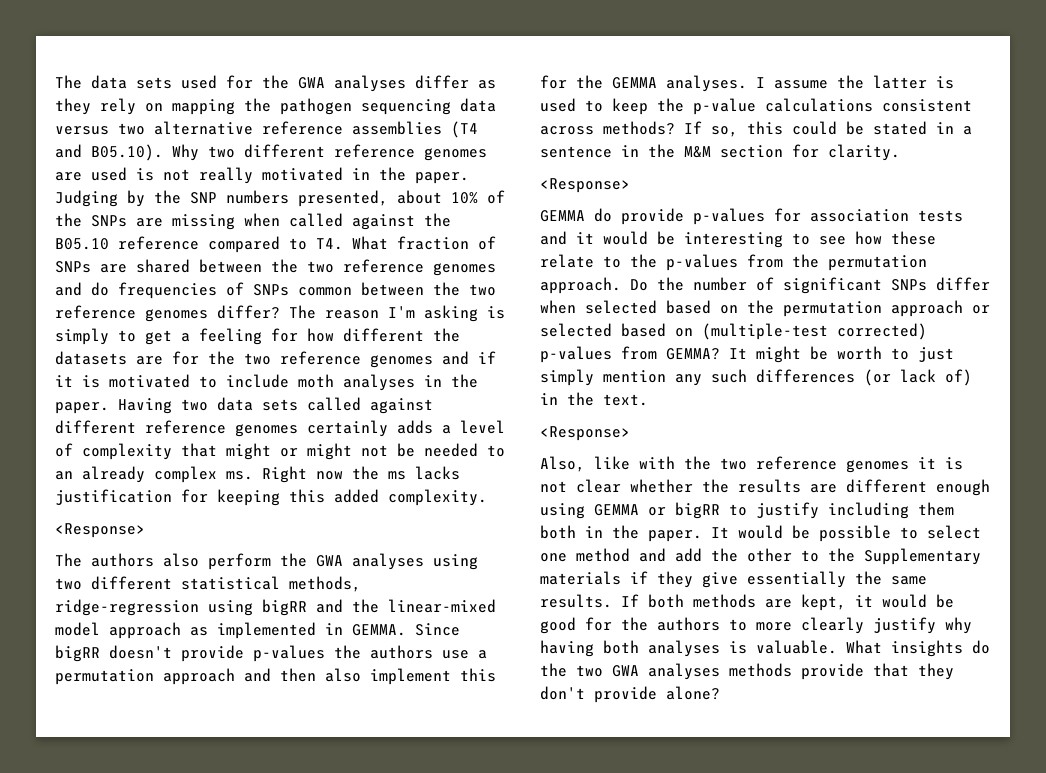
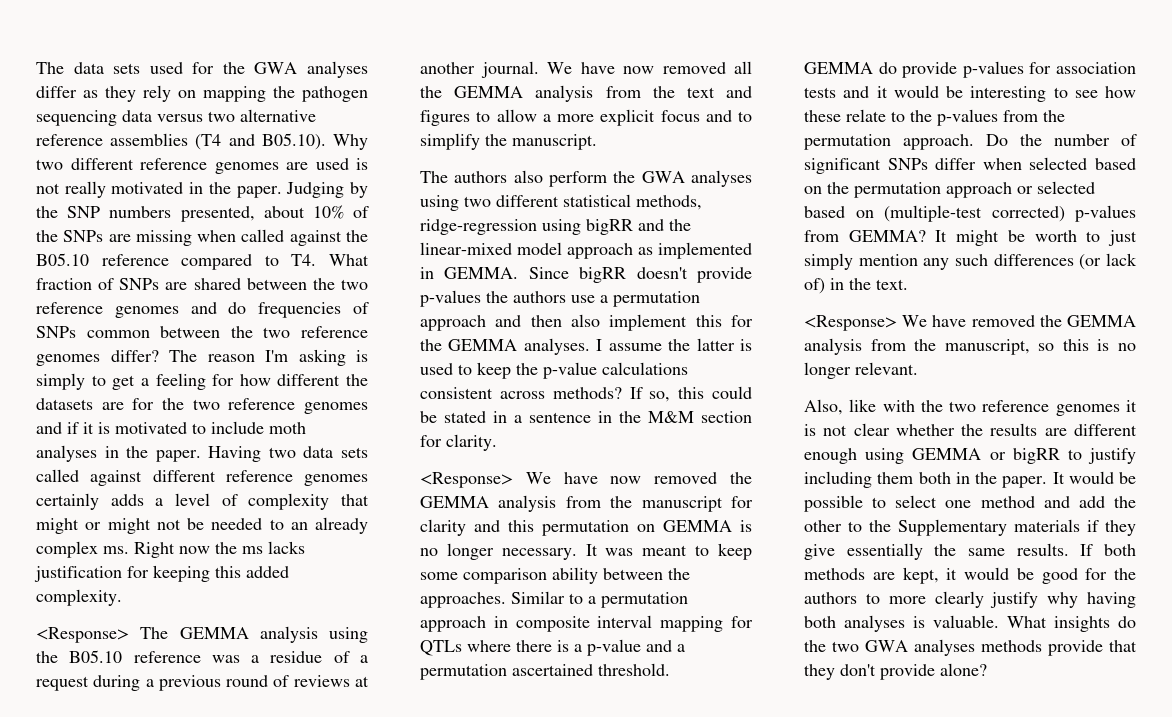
(145, 530) none -> [140,626,368,643] [36,650,368,663] [36,675,369,691] [420,61,752,78] [420,85,752,102] [420,109,752,126] [420,133,597,150] The GEMMA analysis using the B05.10 reference was a residue of a request during a previous round of reviews at another journal. We have now removed all the GEMMA analysis from the text and figures to allow a more explicit focus and to simplify the manuscript.
(630, 185) none -> [525,472,752,484] [420,495,753,512] [420,519,752,536] [420,543,752,560] [420,567,690,584] [420,591,688,608] [420,615,753,632] [420,639,685,656] [420,663,670,680] We have now removed the GEMMA analysis from the manuscript for clarity and this permutation on GEMMA is no longer necessary. It was meant to keep some comparison ability between the approaches. Similar to a permutation approach in composite interval mapping for QTLs where there is a p-value and a permutation ascertained threshold.
(630, 433) none -> [902,315,1136,327] [804,338,1136,355] [804,362,918,379] We have removed the GEMMA analysis from the manuscript, so this is no longer relevant.

